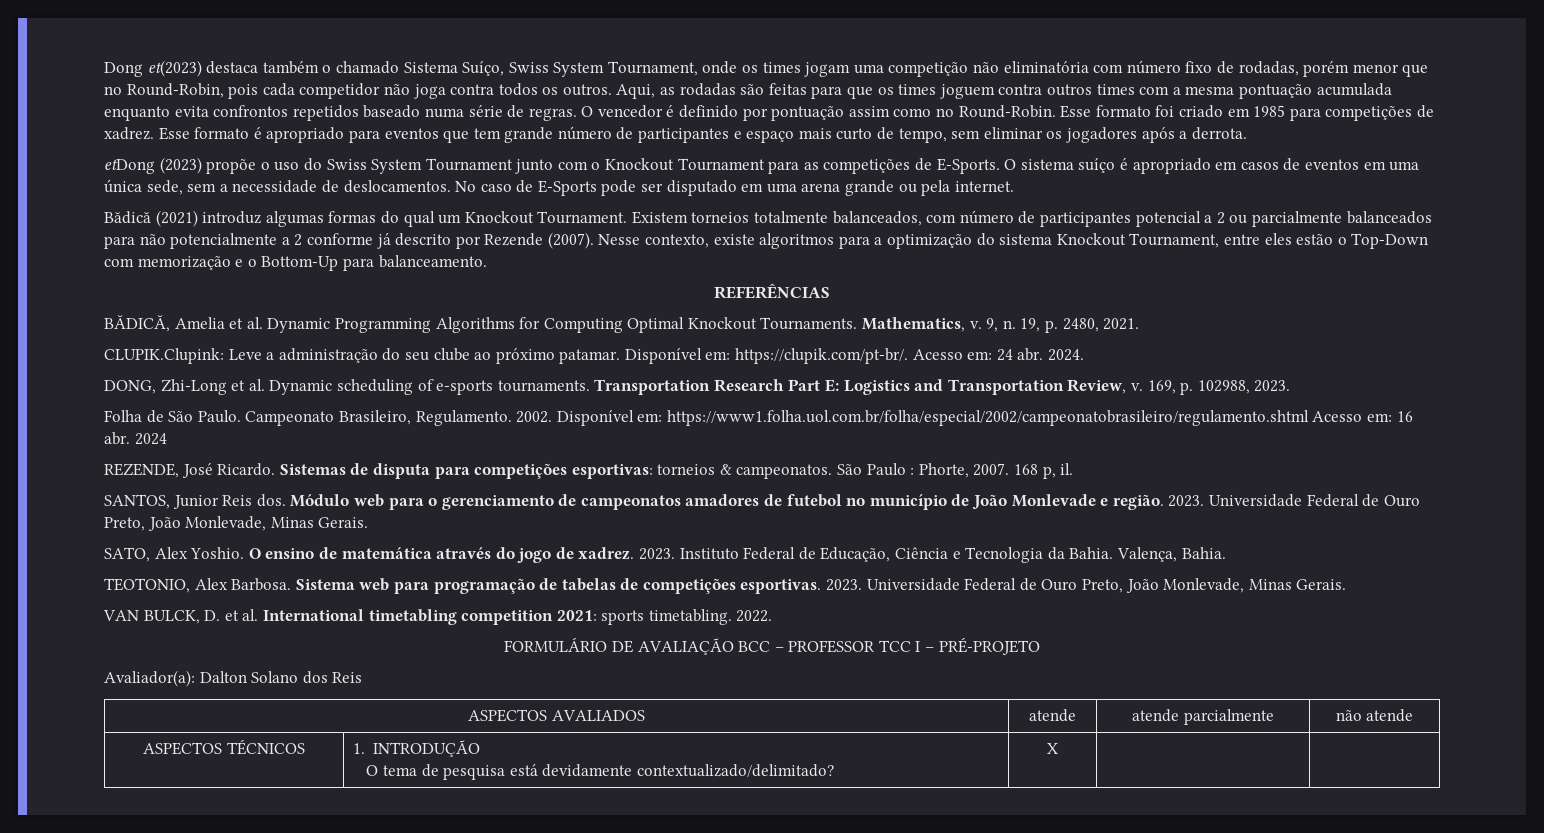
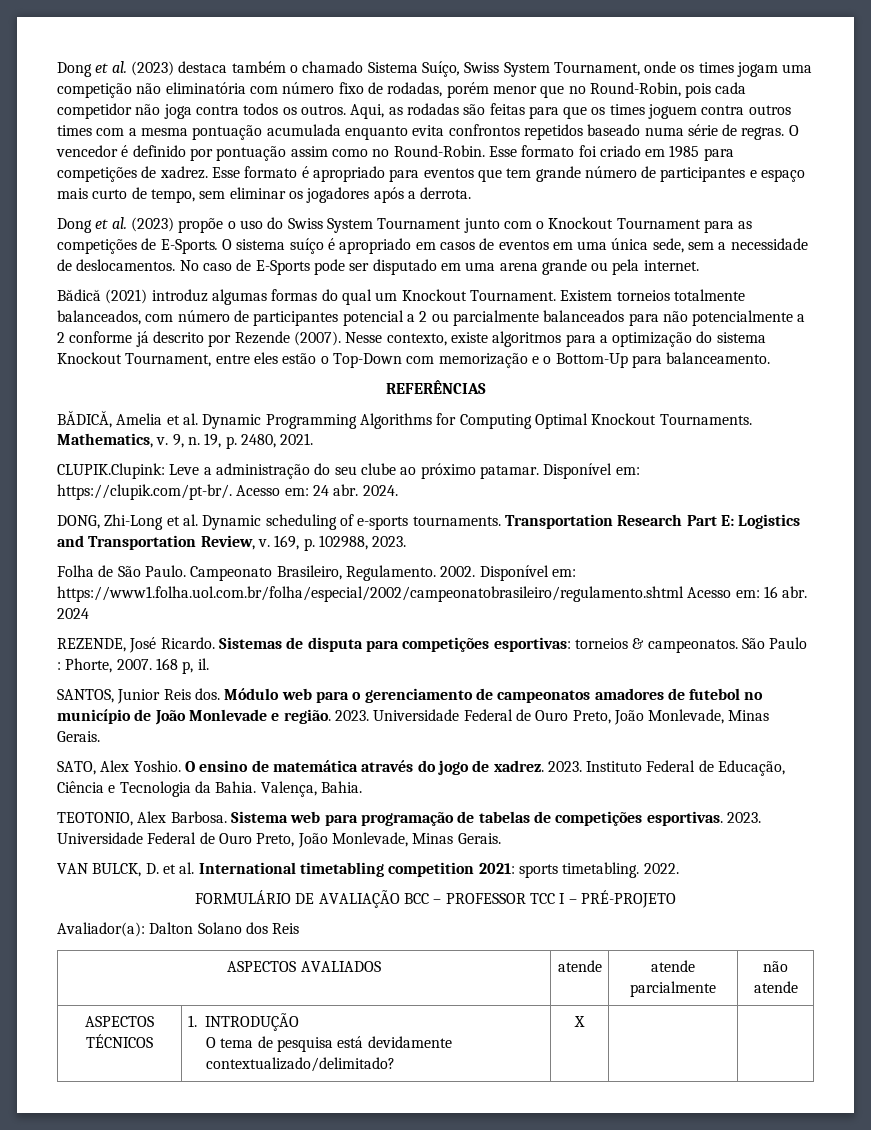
[104,60,202,77] Dong et(2023) -> [57,61,174,77] Dong et al. (2023)
[104,159,155,174] etDong -> [57,217,127,233] Dong et al.

